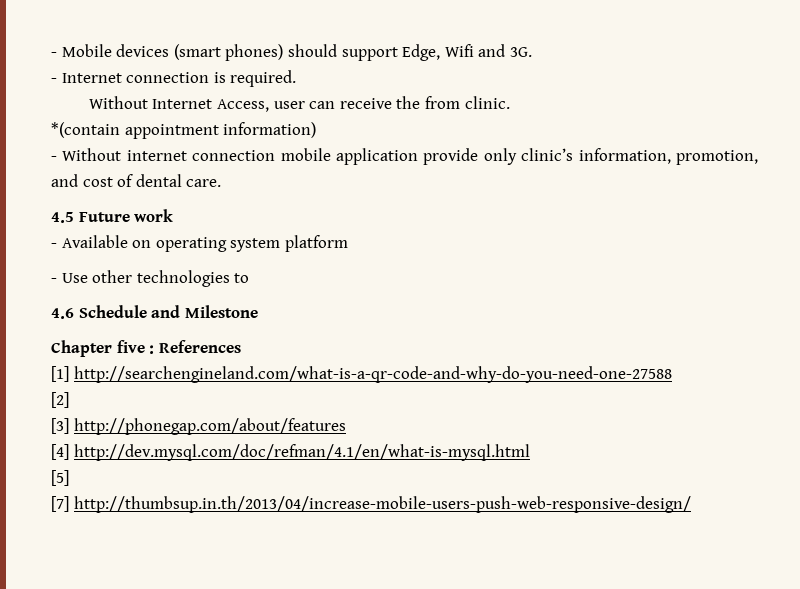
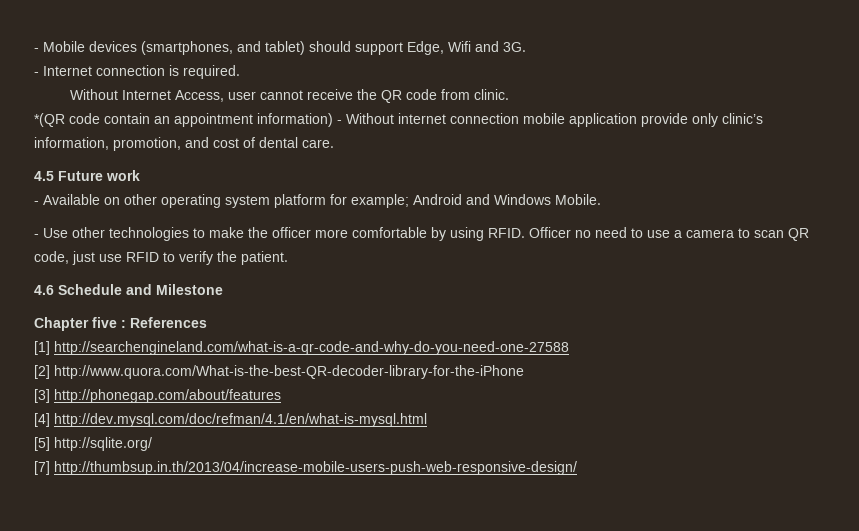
[173,44,284,61] (smart phones) -> [141,41,305,55] (smartphones, and tablet)
[309,101,336,109] can -> [260,90,304,100] cannot
(421, 102) none -> [381,89,438,103] QR code
[51,122,120,138] *(contain -> [34,113,170,127] *(QR code contain an
(317, 130) // -> (333, 120) none
(152, 244) none -> [124,194,157,205] other
(348, 243) none -> [330,194,601,208] for example; Android and Windows Mobile.
(250, 278) none -> [209,227,809,241] [34,251,288,265] make the officer more comfortable by using RFID. Officer no need to use a camera to scan QR code, just use RFID to verify the patient.
(69, 400) none -> [54,365,524,379] http://www.quora.com/What-is-the-best-QR-decoder-library-for-the-iPhone
(69, 478) none -> [54,437,152,451] http://sqlite.org/

